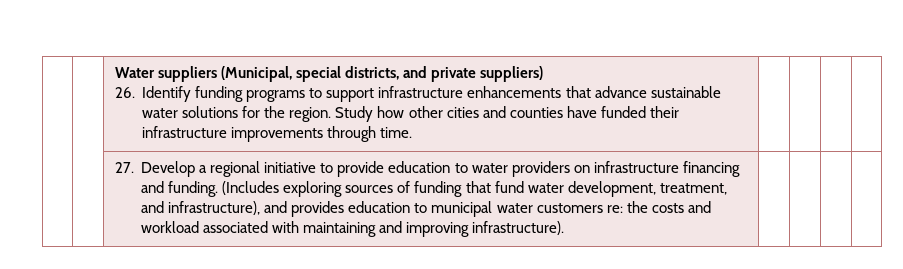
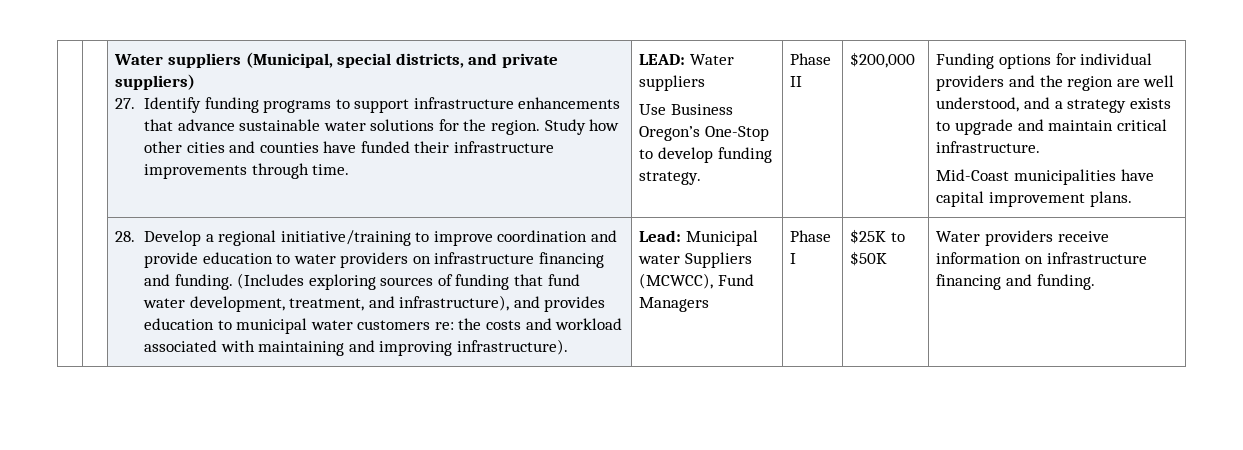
[114,87,135,98] 26. -> [115,98,136,109] 27.
[114,161,334,177] | | | // | | 27. Develop a regional initiative to -> [639,54,735,65] [639,75,706,91] [639,104,734,115] [639,126,770,141] [639,147,772,163] [639,171,702,185] [790,53,832,65] [790,76,803,87] [850,52,916,68] [936,53,1153,69] [936,75,1175,91] [936,97,1171,113] [936,119,1167,135] [936,141,1041,153] [936,169,1154,185] [936,191,1132,207] [115,230,618,246] LEAD: Water suppliers // Use Business Oregon’s One-Stop to develop funding strategy. | Phase II | $200,000 | Funding options for individual providers and the region are well understood, and a strategy exists to upgrade and maintain critical infrastructure. // Mid-Coast municipalities have capital improvement plans. // | | 28. Develop a regional initiative/training to improve coordination and
(565, 228) | | | -> [639,230,759,246] [638,252,753,268] [639,273,755,289] [639,297,710,312] [790,230,832,242] [790,253,797,264] [850,229,906,244] [850,251,888,266] [936,230,1109,246] [936,252,1147,264] [936,274,1095,290] Lead: Municipal water Suppliers (MCWCC), Fund Managers | Phase I | $25K to $50K | Water providers receive information on infrastructure financing and funding.

